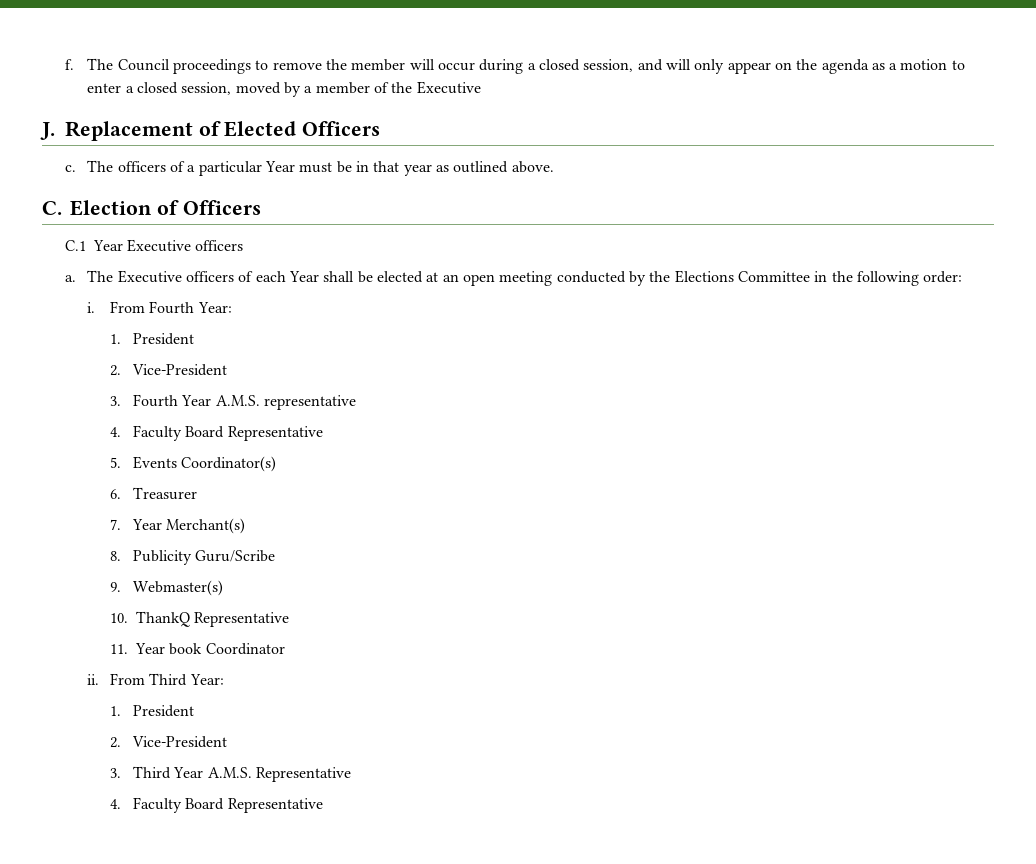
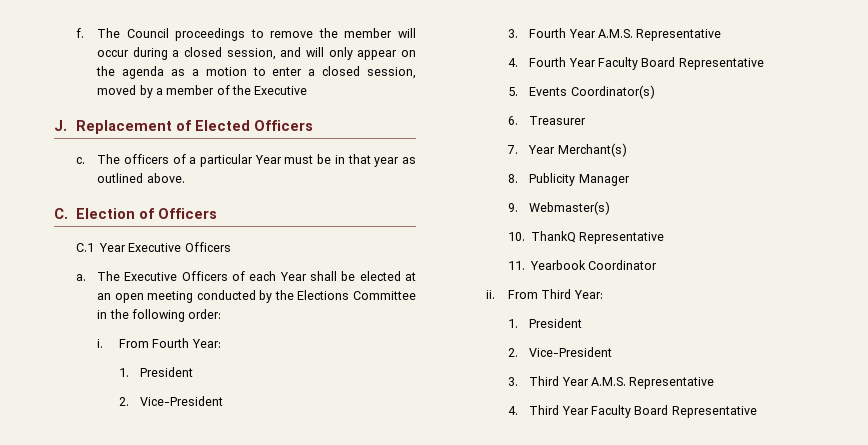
[195,240,244,251] officers -> [184,242,231,252] Officers
[186,271,235,282] officers -> [181,271,228,281] Officers
[263,395,356,410] [110,427,122,437] representative // 4. -> [636,29,722,41] [507,57,596,67] Representative // 4. Fourth Year
[195,550,276,562] Guru/Scribe -> [578,174,630,186] Manager
[135,643,203,655] Year book -> [530,260,587,270] Yearbook
(122, 804) none -> [529,405,589,415] Third Year

